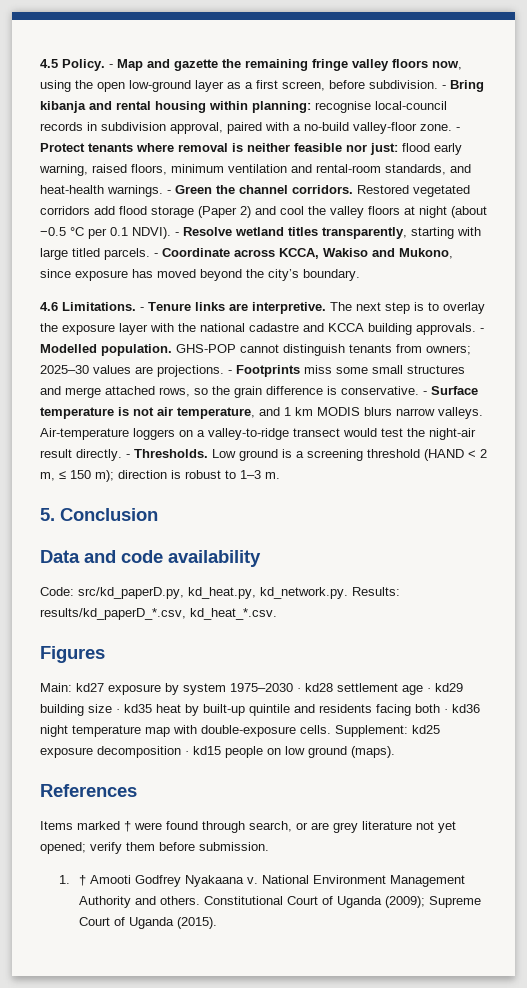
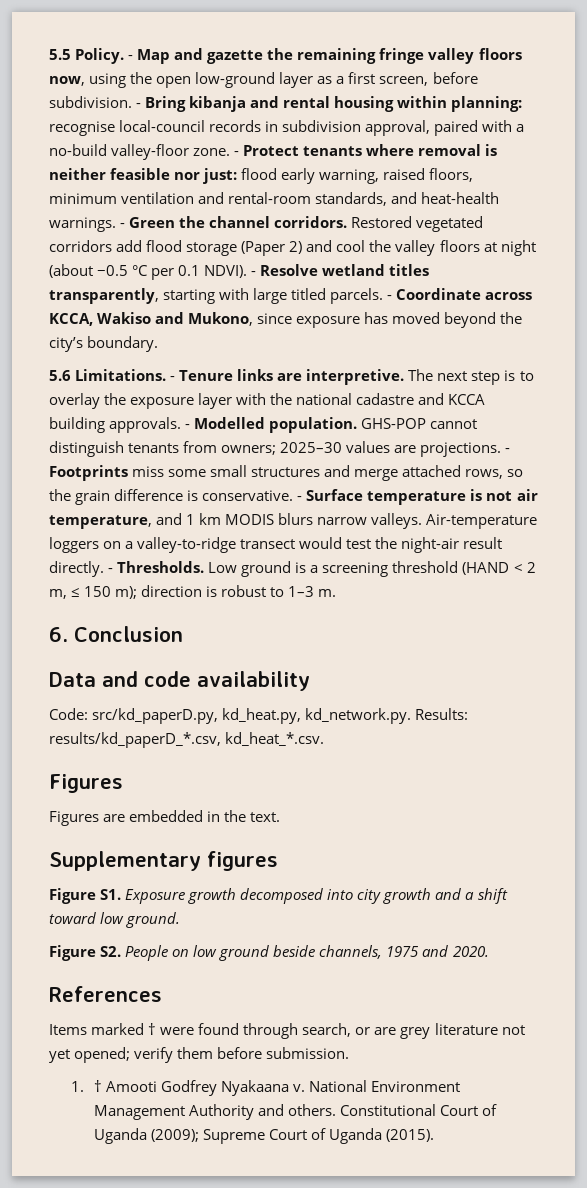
[40,59,58,68] 4.5 -> [49,49,71,60] 5.5
[40,302,58,311] 4.6 -> [49,370,71,381] 5.6
[40,508,55,521] 5. -> [49,627,68,642] 6.
[40,683,463,695] [40,704,480,716] [40,725,440,737] [40,746,395,758] Main: kd27 exposure by system 1975–2030 · kd28 settlement age · kd29 building size · kd35 heat by built-up quintile and residents facing both · kd36 night temperature map with double-exposure cells. Supplement: kd25 exposure decomposition · kd15 people on low ground (maps). -> [49,810,281,826] [49,851,278,871] [49,888,508,904] [49,912,181,928] [49,945,489,961] Figures are embedded in the text. // Supplementary figures // Figure S1. Exposure growth decomposed into city growth and a shift toward low ground. // Figure S2. People on low ground beside channels, 1975 and 2020.

